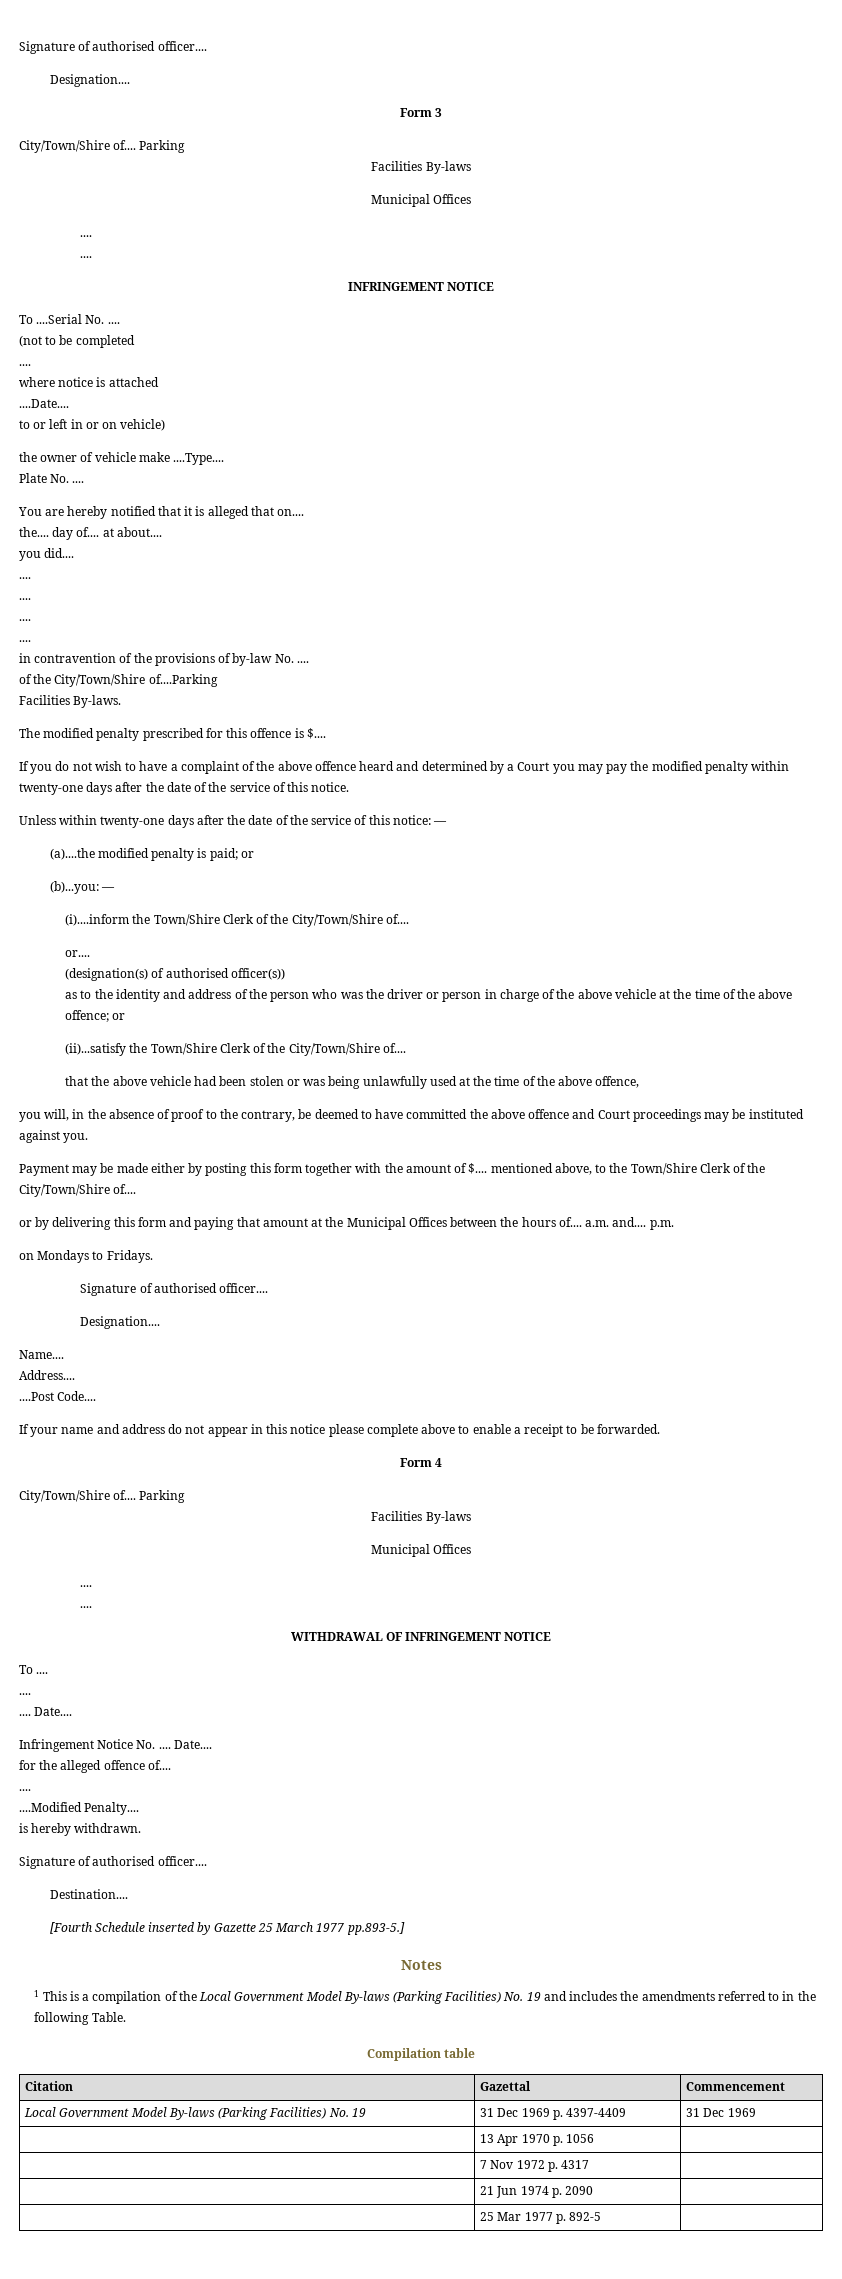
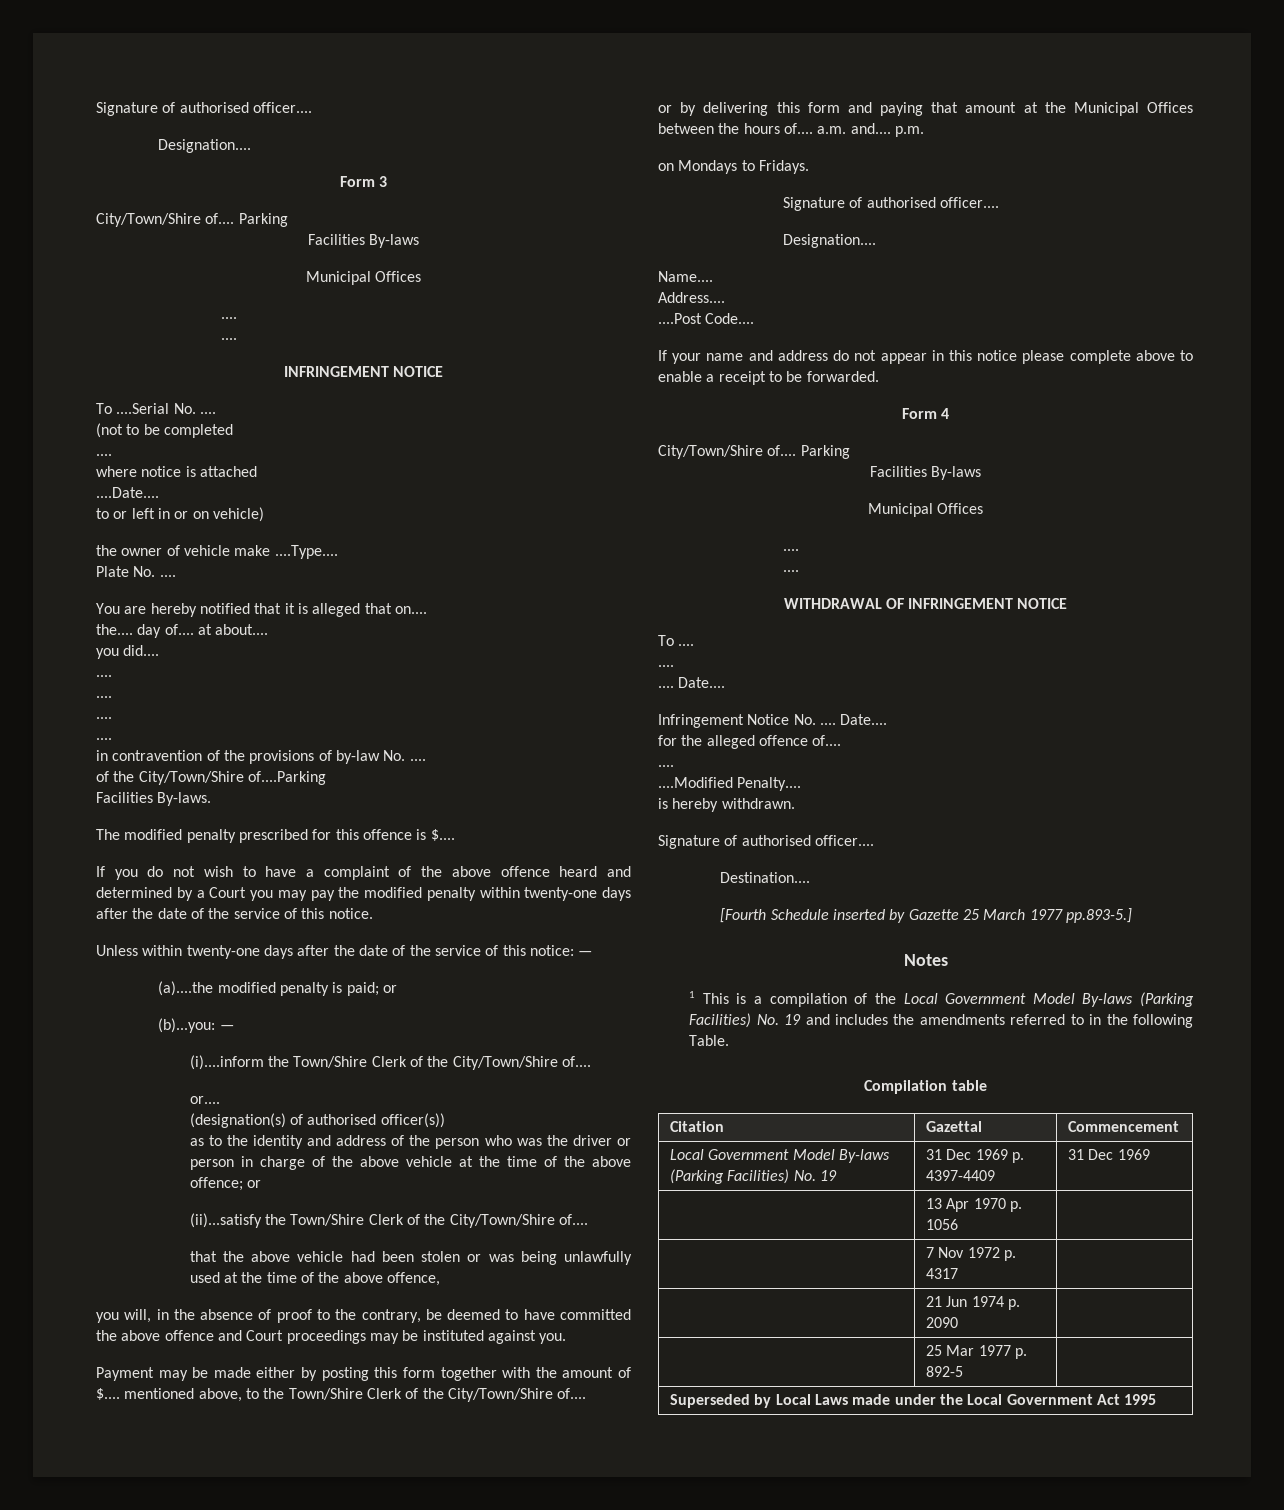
(602, 2216) none -> [669,1394,1157,1408] // Superseded by Local Laws made under the Local Government Act 1995

